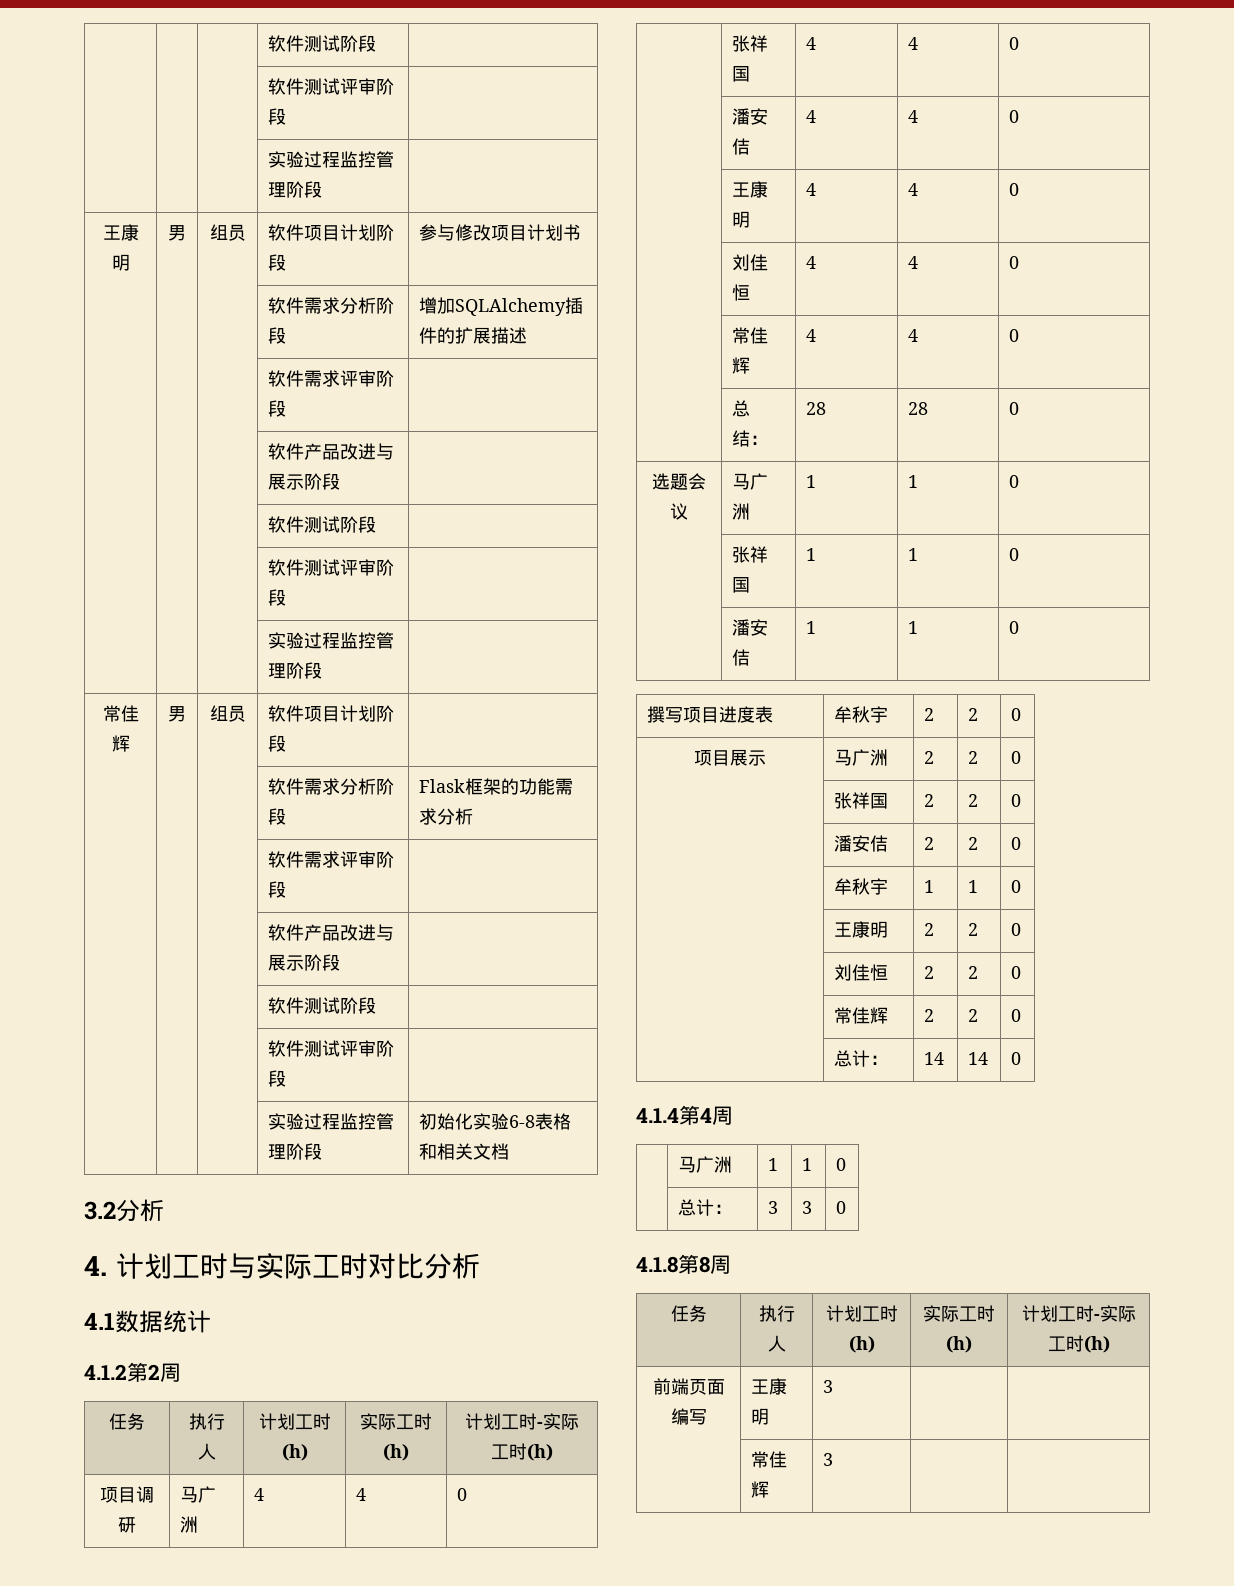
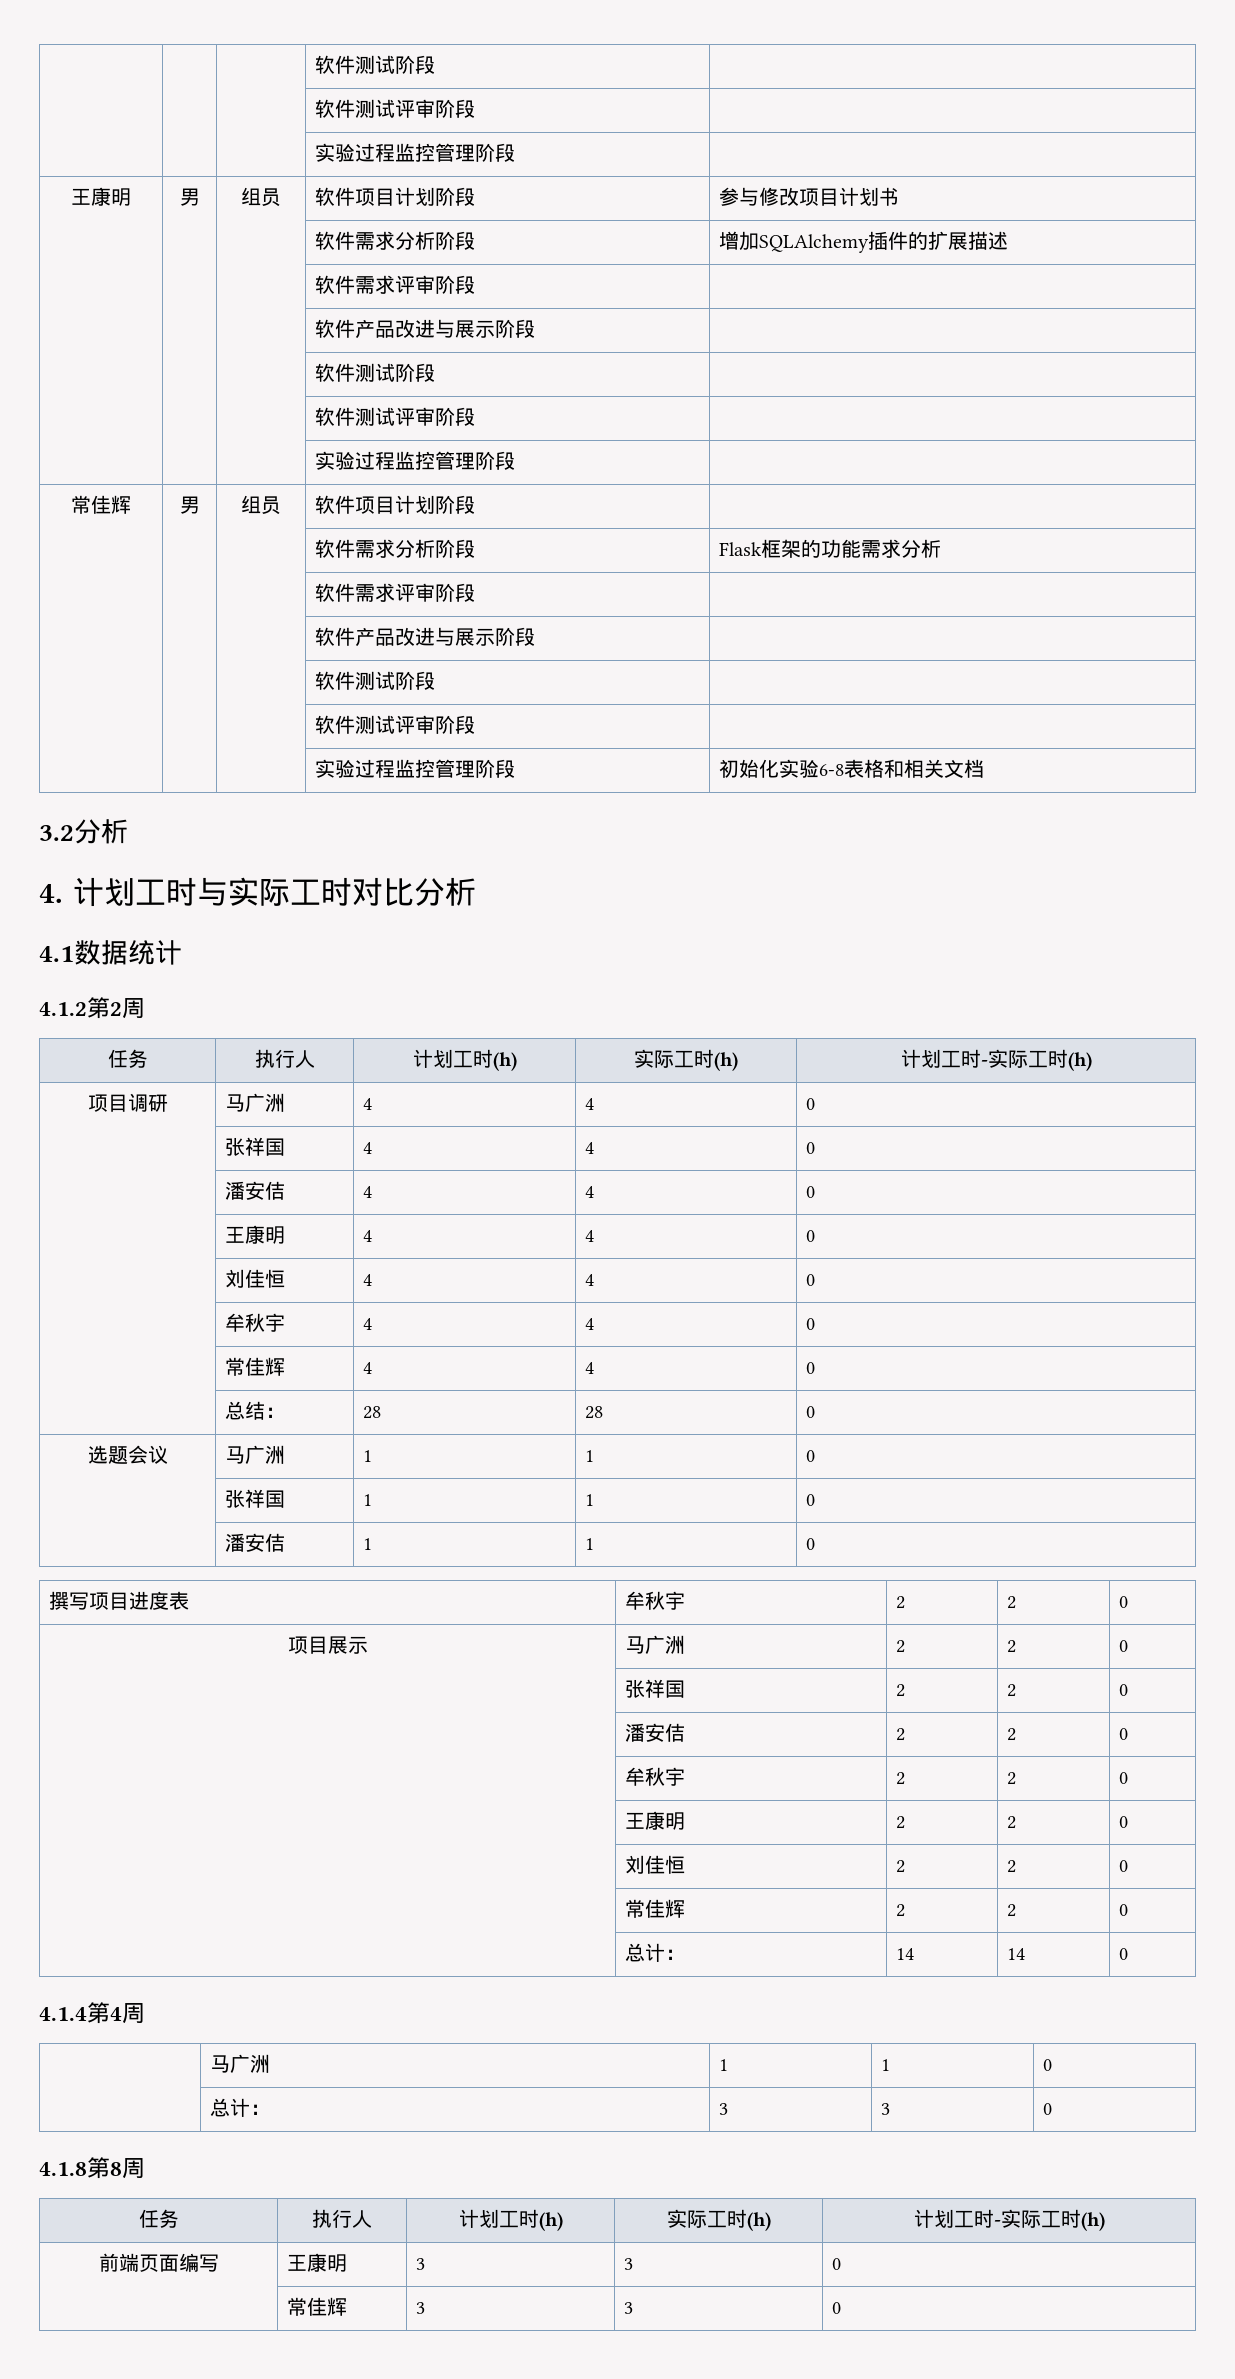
(1020, 262) none -> [225,1313,286,1332] [363,1318,373,1330] [585,1318,595,1330] [806,1318,816,1330] // | 牟秋宇 | 4 | 4 | 0
[924,880,935,893] [968,880,979,893] 1 | 1 -> [896,1772,906,1785] [1007,1772,1017,1785] 2 | 2
(834, 1386) | -> [624,2258,634,2270] [832,2258,842,2270] 3 | 0
(834, 1459) | -> [624,2302,634,2314] [832,2302,842,2314] 3 | 0

